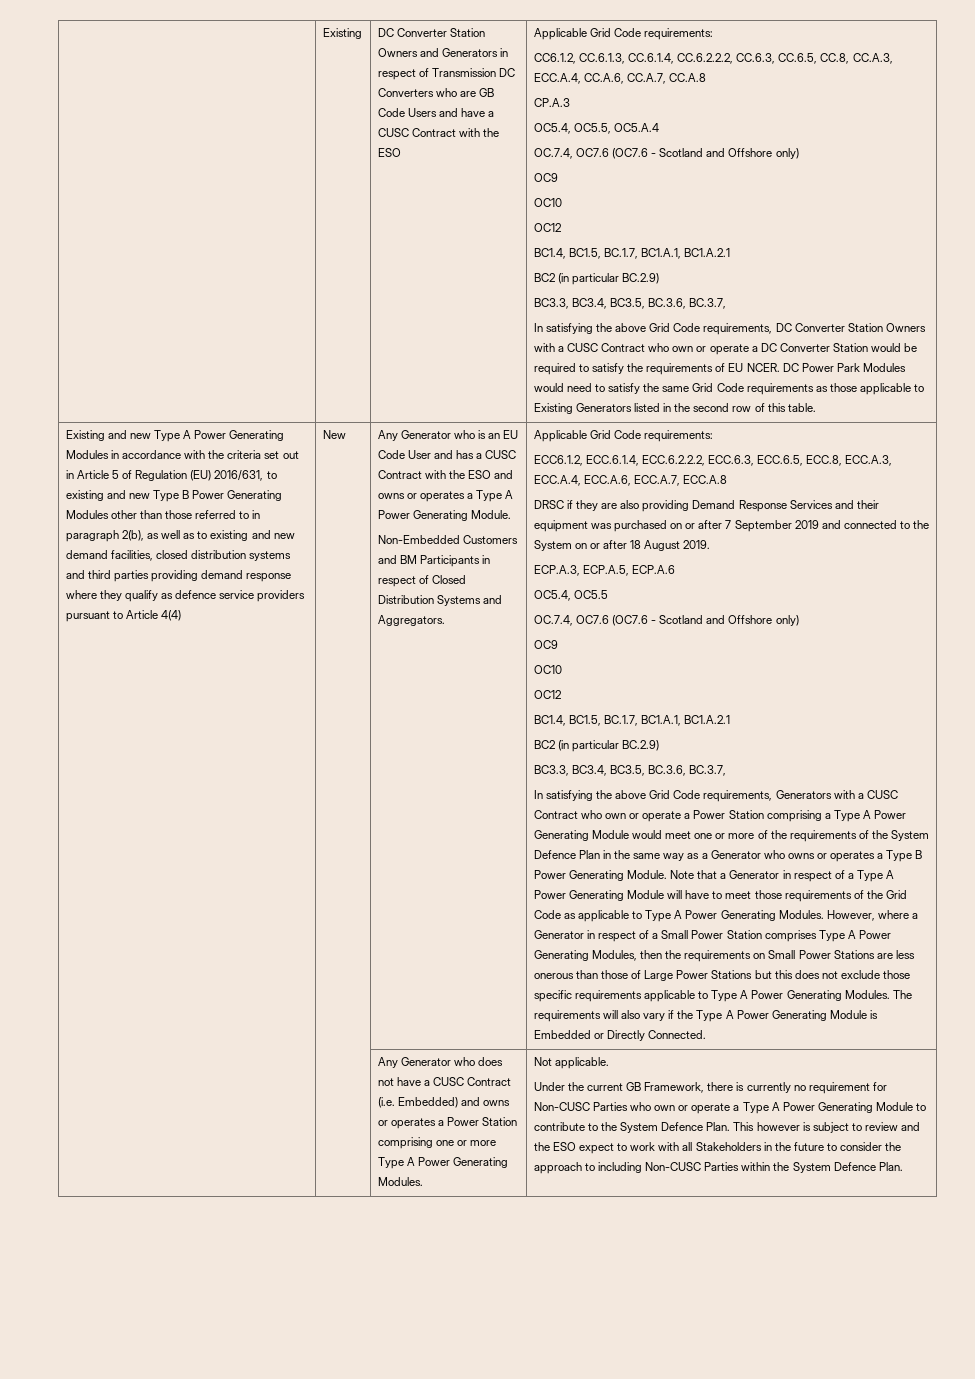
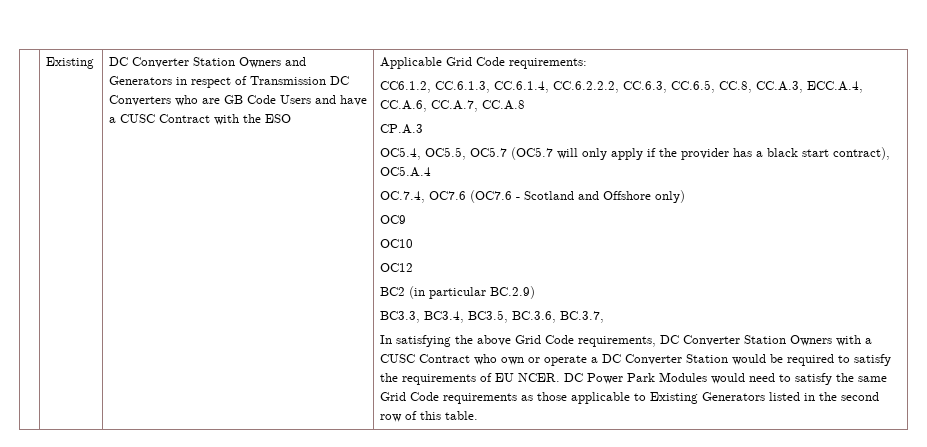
(611, 128) none -> [469,147,890,160] OC5.7 (OC5.7 will only apply if the provider has a black start contract),
[533,248,731,259] // BC1.4, BC1.5, BC.1.7, BC1.A.1, BC1.A.2.1 -> (413, 267) none
[65,430,285,442] [65,450,299,459] [65,470,277,481] [65,490,283,502] [65,510,261,519] [65,530,295,542] [65,550,292,561] [65,570,292,582] [65,590,306,602] [65,610,182,622] [322,430,346,439] [377,430,519,441] [377,450,517,459] [377,470,514,479] [377,490,514,502] [377,510,512,521] [377,535,518,544] [377,555,491,567] [377,575,467,587] [377,595,503,606] [377,615,445,626] [533,430,714,442] [533,455,893,466] [533,475,728,486] [533,500,879,512] [533,520,930,532] [533,540,711,551] [533,565,676,576] [533,590,608,601] [533,615,799,626] [533,640,558,649] [533,665,562,674] [533,690,561,699] [533,715,731,726] [533,740,660,752] [533,765,727,776] [533,790,898,802] [533,810,907,822] [533,830,930,842] [533,850,923,862] [533,870,895,882] [533,890,907,902] [533,910,918,922] [533,930,891,942] [533,950,915,962] [533,970,911,981] [533,990,912,1002] [533,1010,878,1022] [533,1030,707,1041] [377,1057,504,1068] [377,1077,512,1086] [377,1097,511,1108] [377,1117,518,1129] [377,1137,497,1149] [377,1157,509,1169] [377,1177,423,1186] [533,1057,609,1069] [533,1082,887,1094] [533,1102,927,1114] [533,1122,921,1133] [533,1142,902,1154] [533,1162,903,1174] // Existing and new Type A Power Generating Modules in accordance with the criteria set out in Article 5 of Regulation (EU) 2016/631, to existing and new Type B Power Generating Modules other than those referred to in paragraph 2(b), as well as to existing and new demand facilities, closed distribution systems and third parties providing demand response where they qualify as defence service providers pursuant to Article 4(4) | New | Any Generator who is an EU Code User and has a CUSC Contract with the ESO and owns or operates a Type A Power Generating Module. // Non-Embedded Customers and BM Participants in respect of Closed Distribution Systems and Aggregators. | Applicable Grid Code requirements: // ECC6.1.2, ECC.6.1.4, ECC.6.2.2.2, ECC.6.3, ECC.6.5, ECC.8, ECC.A.3, ECC.A.4, ECC.A.6, ECC.A.7, ECC.A.8 // DRSC if they are also providing Demand Response Services and their equipment was purchased on or after 7 September 2019 and connected to the System on or after 18 August 2019. // ECP.A.3, ECP.A.5, ECP.A.6 // OC5.4, OC5.5 // OC.7.4, OC7.6 (OC7.6 - Scotland and Offshore only) // OC9 // OC10 // OC12 // BC1.4, BC1.5, BC.1.7, BC1.A.1, BC1.A.2.1 // BC2 (in particular BC.2.9) // BC3.3, BC3.4, BC3.5, BC.3.6, BC.3.7, // In satisfying the above Grid Code requirements, Generators with a CUSC Contract who own or operate a Power Station comprising a Type A Power Generating Module would meet one or more of the requirements of the System Defence Plan in the same way as a Generator who owns or operates a Type B Power Generating Module. Note that a Generator in respect of a Type A Power Generating Module will have to meet those requirements of the Grid Code as applicable to Type A Power Generating Modules. However, where a Generator in respect of a Small Power Station comprises Type A Power Generating Modules, then the requirements on Small Power Stations are less onerous than those of Large Power Stations but this does not exclude those specific requirements applicable to Type A Power Generating Modules. The requirements will also vary if the Type A Power Generating Module is Embedded or Directly Connected. // | | Any Generator who does not have a CUSC Contract (i.e. Embedded) and owns or operates a Power Station comprising one or more Type A Power Generating Modules. | Not applicable. // Under the current GB Framework, there is currently no requirement for Non-CUSC Parties who own or operate a Type A Power Generating Module to contribute to the System Defence Plan. This however is subject to review and the ESO expect to work with all Stakeholders in the future to consider the approach to including Non-CUSC Parties within the System Defence Plan. -> (478, 415) none

